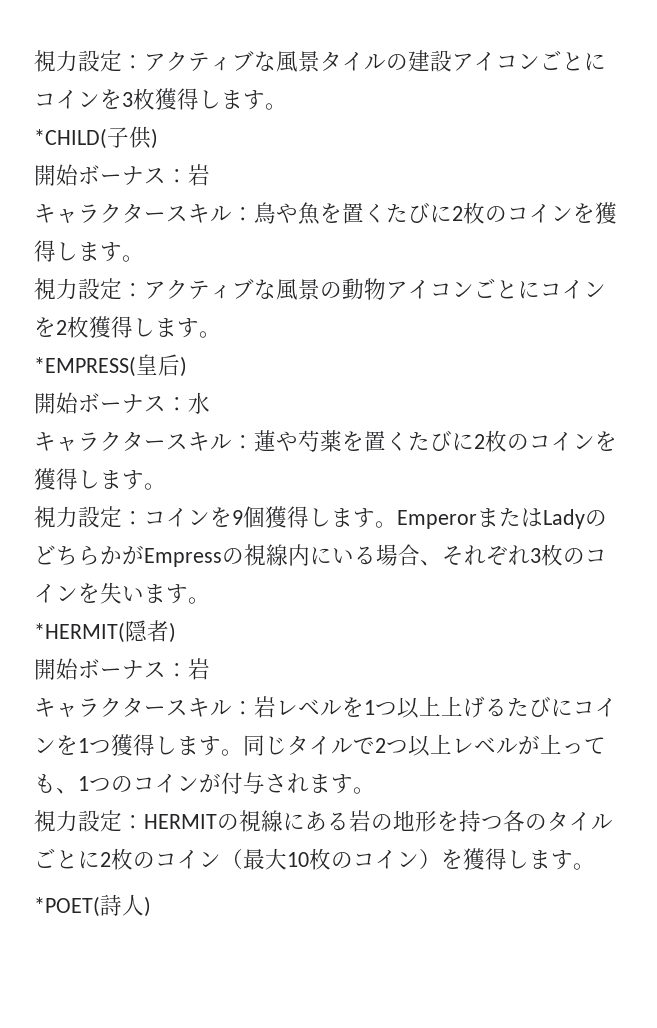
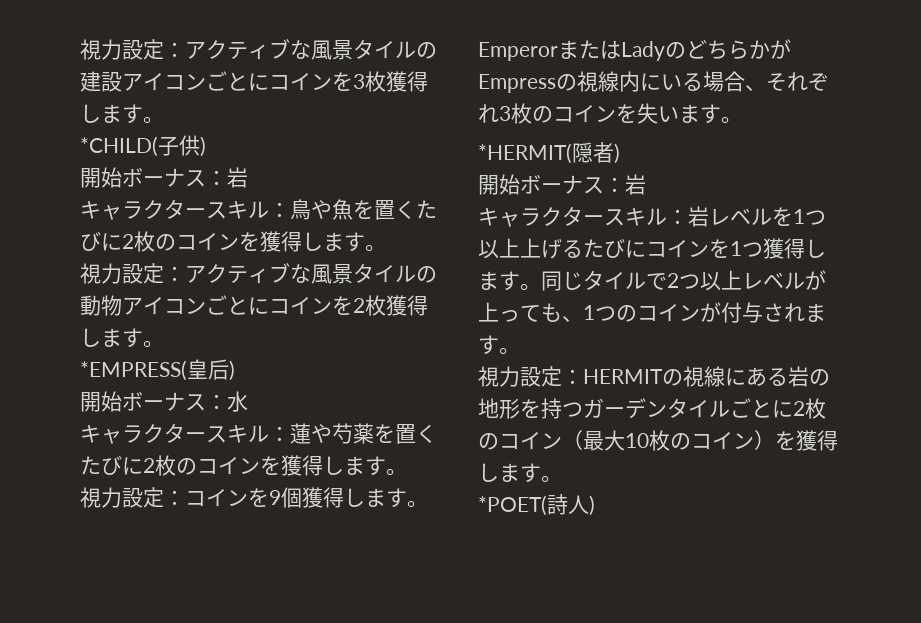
(320, 289) none -> [353,263,416,283] タイル
[503,810,547,832] 各の -> [583,398,667,419] ガーデン

